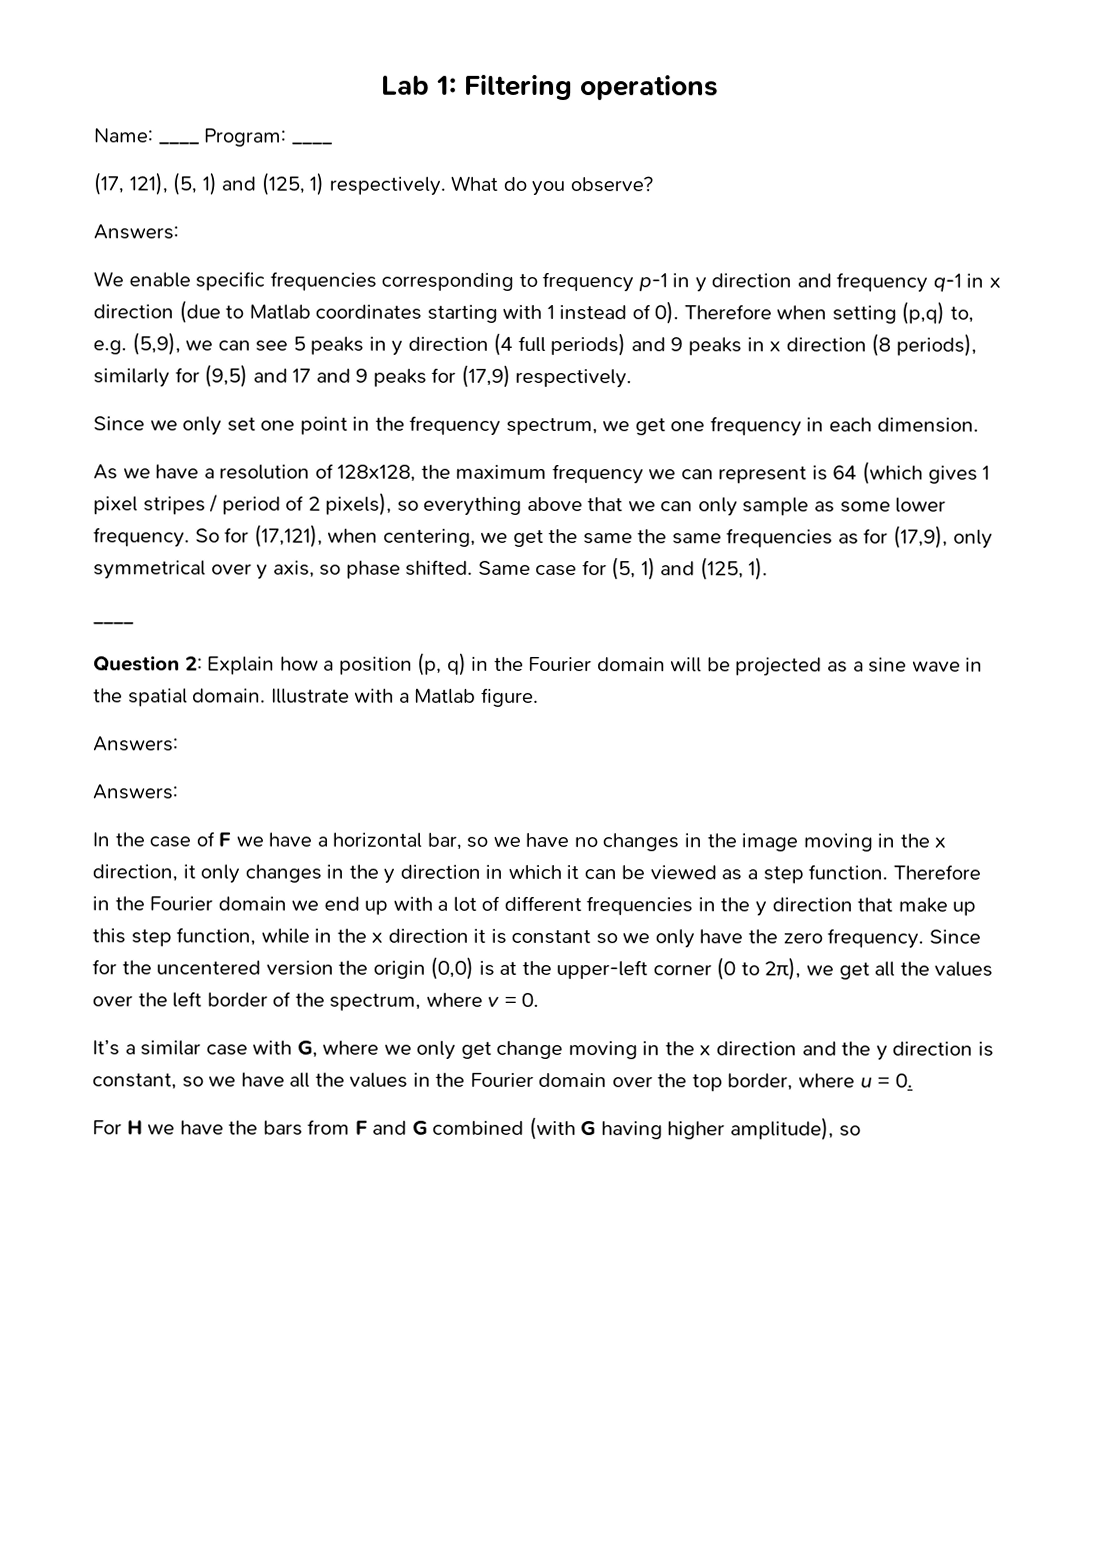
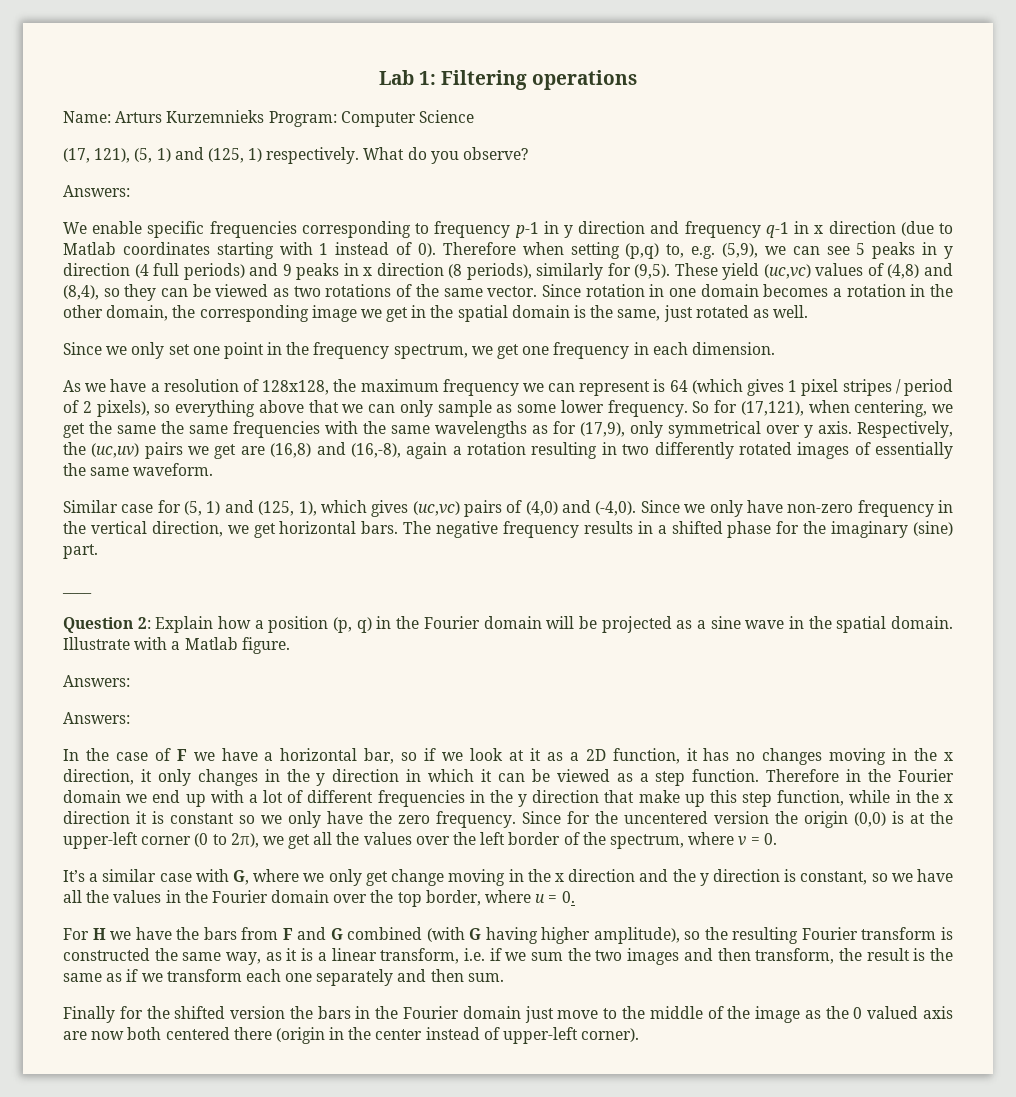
[157,128,332,147] ____ Program: ____ -> [115,110,474,127] Arturs Kurzemnieks Program: Computer Science
[204,364,633,389] (9,5) and 17 and 9 peaks for (17,9) respectively. -> [634,263,953,280] [63,284,953,301] [63,305,809,322] (9,5). These yield (uc,vc) values of (4,8) and (8,4), so they can be viewed as two rotations of the same vector. Since rotation in one domain becomes a rotation in the other domain, the corresponding image we get in the spatial domain is the same, just rotated as well.
(834, 538) none -> [325,421,527,438] with the same wavelengths
[272,559,531,579] axis, so phase shifted. Same -> [818,421,953,438] [63,442,953,459] [63,463,214,476] [63,500,118,513] axis. Respectively, the (uc,uv) pairs we get are (16,8) and (16,-8), again a rotation resulting in two differently rotated images of essentially the same waveform. // Similar
[748,557,769,581] 1). -> [298,500,954,517] [63,521,954,538] [63,544,98,559] 1), which gives (uc,vc) pairs of (4,0) and (-4,0). Since we only have non-zero frequency in the vertical direction, we get horizontal bars. The negative frequency results in a shifted phase for the imaginary (sine) part.
[492,832,799,852] we have no changes in the image -> [424,748,823,765] if we look at it as a 2D function, it has no changes
(861, 1131) none -> [704,927,953,944] [63,948,953,965] [63,969,504,986] [63,1006,953,1023] [63,1027,640,1044] the resulting Fourier transform is constructed the same way, as it is a linear transform, i.e. if we sum the two images and then transform, the result is the same as if we transform each one separately and then sum. // Finally for the shifted version the bars in the Fourier domain just move to the middle of the image as the 0 valued axis are now both centered there (origin in the center instead of upper-left corner).

